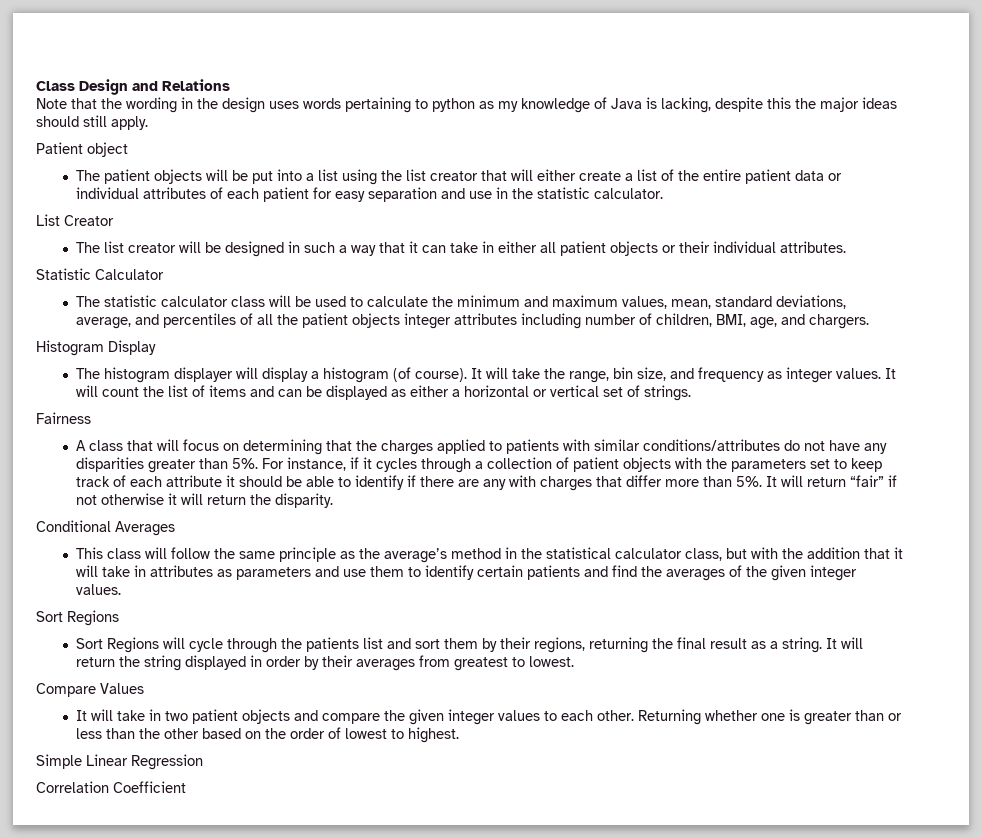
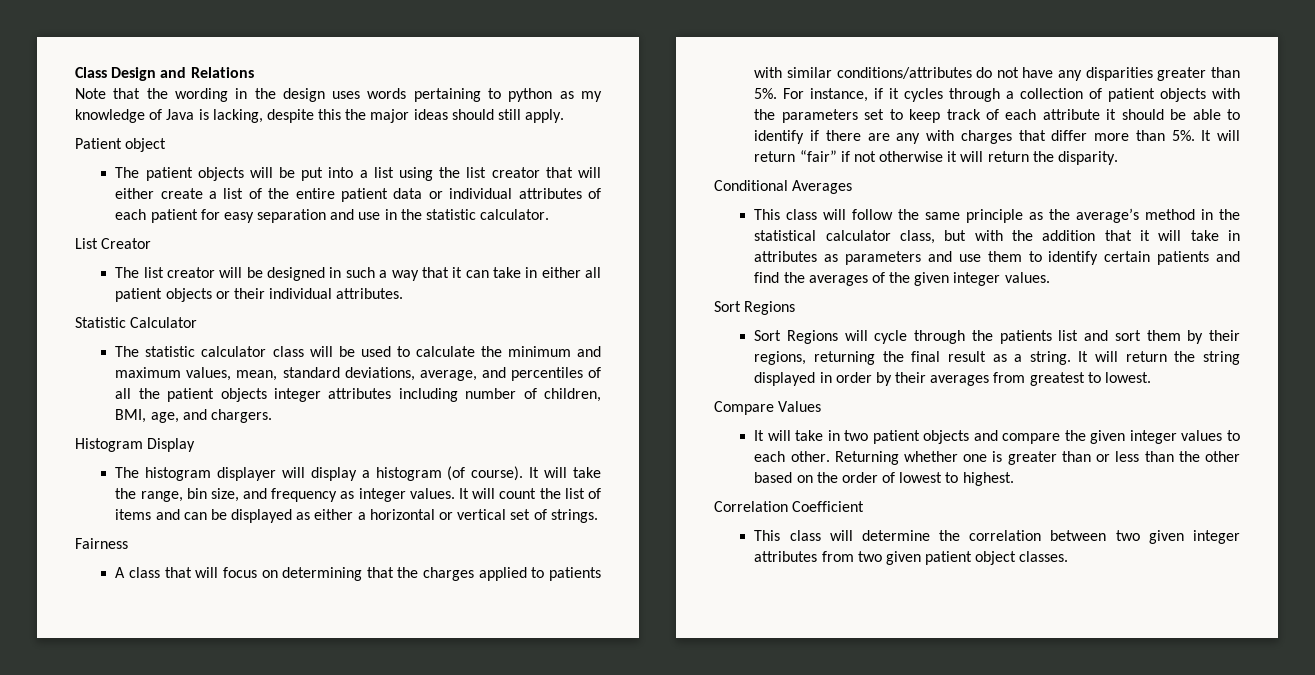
[36,754,203,770] // Simple Linear Regression -> (1014, 479) none
(186, 787) none -> [754,530,1240,544] [754,551,1069,565] // This class will determine the correlation between two given integer attributes from two given patient object classes.

